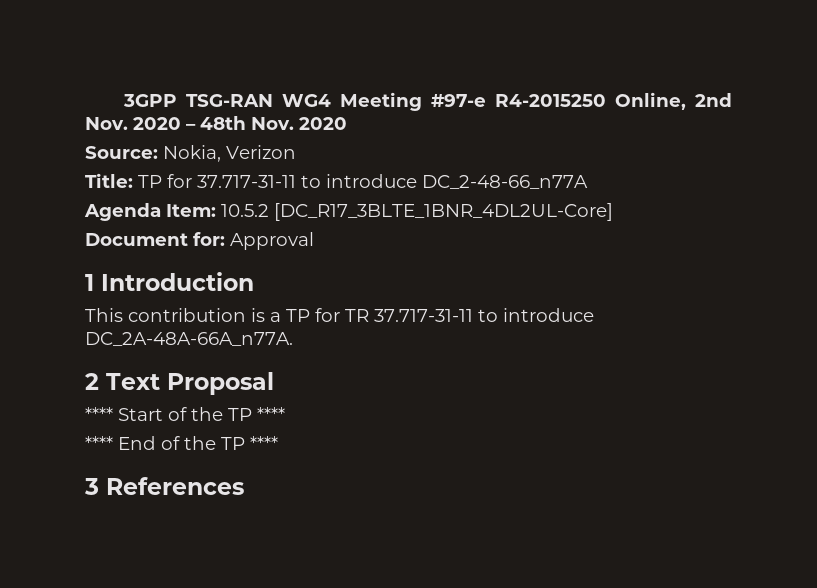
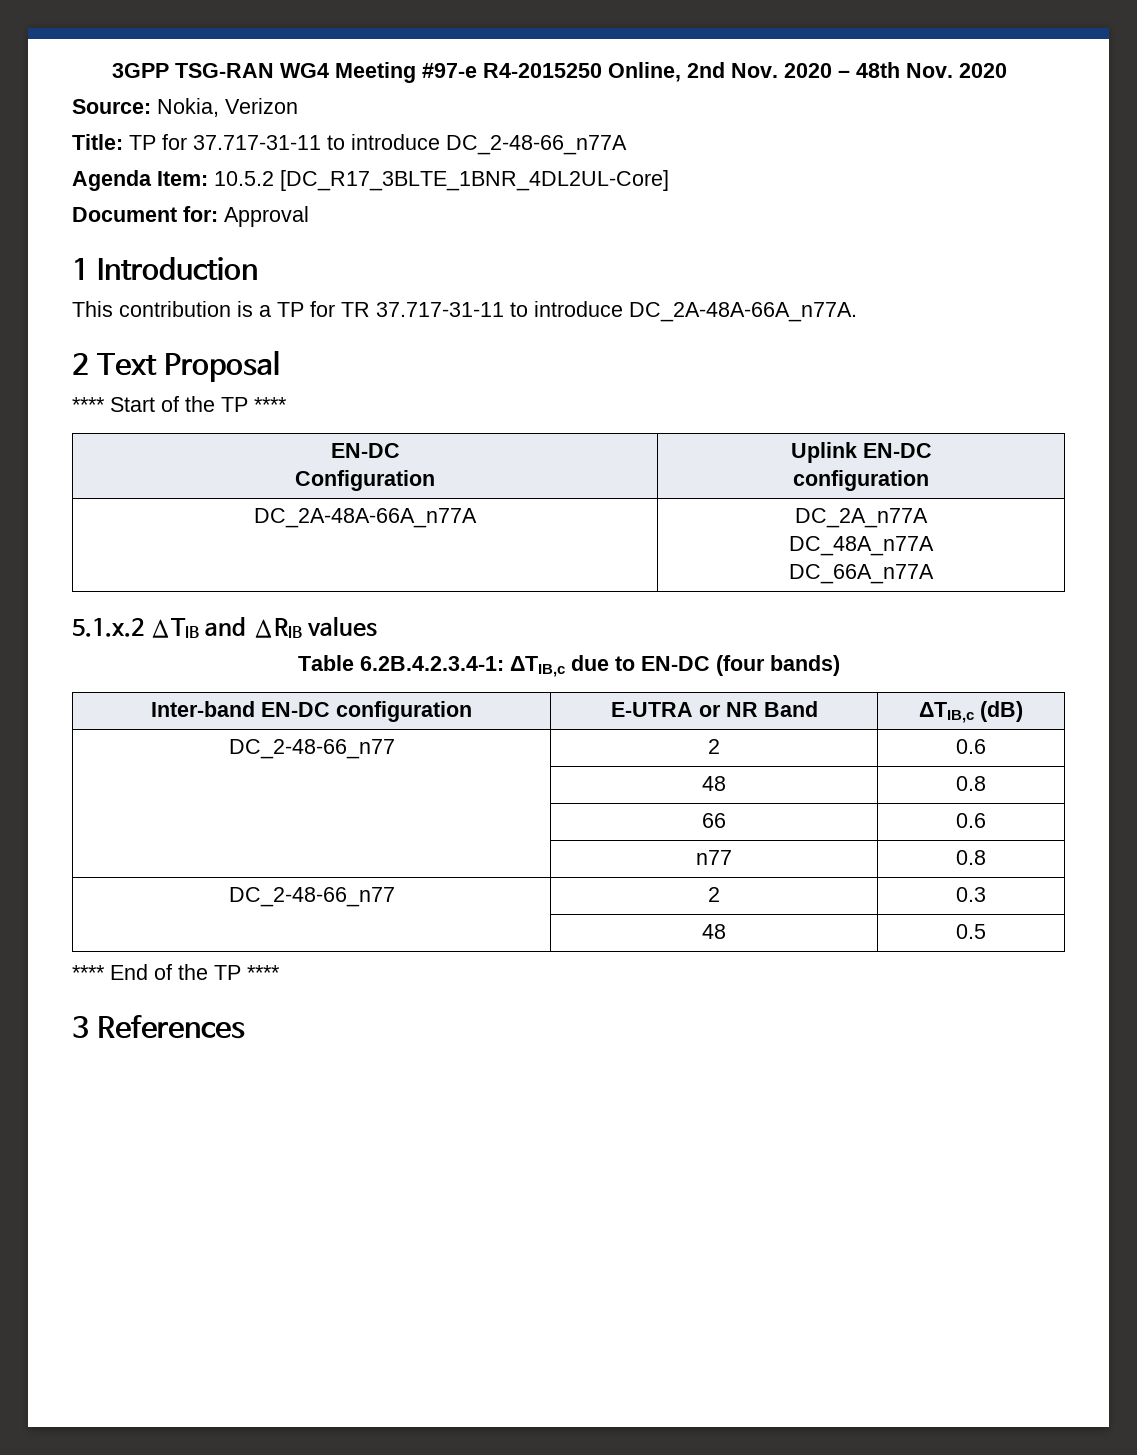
(285, 414) none -> [330,443,400,458] [295,470,435,491] [790,442,932,463] [793,470,930,491] [254,508,477,528] [795,508,929,528] [789,536,935,556] [789,564,935,584] [72,616,377,638] [297,655,840,677] [151,701,472,722] [610,701,818,717] [919,701,1024,723] [228,739,395,759] [708,739,721,754] [956,739,987,754] [702,776,727,791] [956,776,987,791] [702,813,727,828] [956,813,987,828] [696,850,733,865] [956,850,987,865] [228,887,395,907] [708,887,721,902] [956,887,987,902] [702,924,727,939] [956,924,987,939] // EN-DC // Configuration | Uplink EN-DC // configuration // DC_2A-48A-66A_n77A | DC_2A_n77A // DC_48A_n77A // DC_66A_n77A // 5.1.x.2 ∆TIB and ∆RIB values // Table 6.2B.4.2.3.4-1: ΔTIB,c due to EN-DC (four bands) // Inter-band EN-DC configuration | E-UTRA or NR Band | ΔTIB,c (dB) // DC_2-48-66_n77 | 2 | 0.6 // | 48 | 0.8 // | 66 | 0.6 // | n77 | 0.8 // DC_2-48-66_n77 | 2 | 0.3 // | 48 | 0.5

